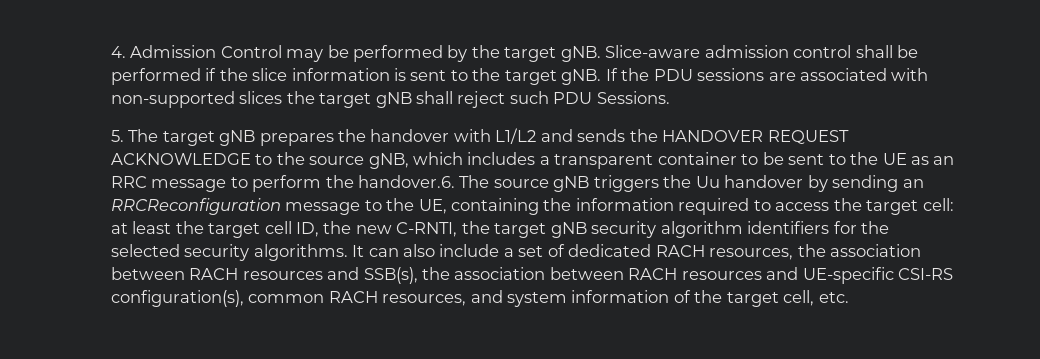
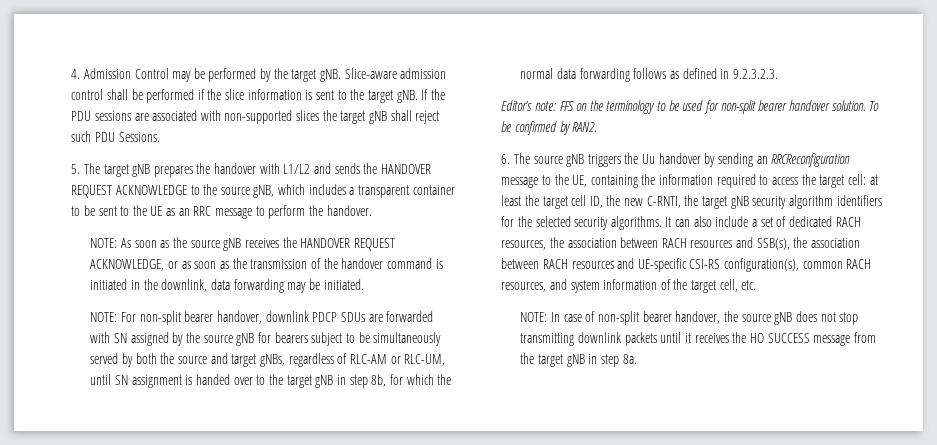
[357,175,455,188] handover.6. -> [326,205,372,216] [90,237,395,251] [90,258,443,271] [90,279,364,293] [90,311,434,325] [90,332,442,346] [90,353,446,367] [90,374,452,388] [520,68,778,82] [501,100,880,114] [501,121,598,135] [501,154,511,164] handover. // NOTE: As soon as the source gNB receives the HANDOVER REQUEST ACKNOWLEDGE, or as soon as the transmission of the handover command is initiated in the downlink, data forwarding may be initiated. // NOTE: For non-split bearer handover, downlink PDCP SDUs are forwarded with SN assigned by the source gNB for bearers subject to be simultaneously served by both the source and target gNBs, regardless of RLC-AM or RLC-UM, until SN assignment is handed over to the target gNB in step 8b, for which the normal data forwarding follows as defined in 9.2.3.2.3. // Editor’s note: FFS on the terminology to be used for non-split bearer handover solution. To be confirmed by RAN2. // 6.
(849, 297) none -> [520,311,859,325] [520,332,876,346] [520,353,637,367] // NOTE: In case of non-split bearer handover, the source gNB does not stop transmitting downlink packets until it receives the HO SUCCESS message from the target gNB in step 8a.

